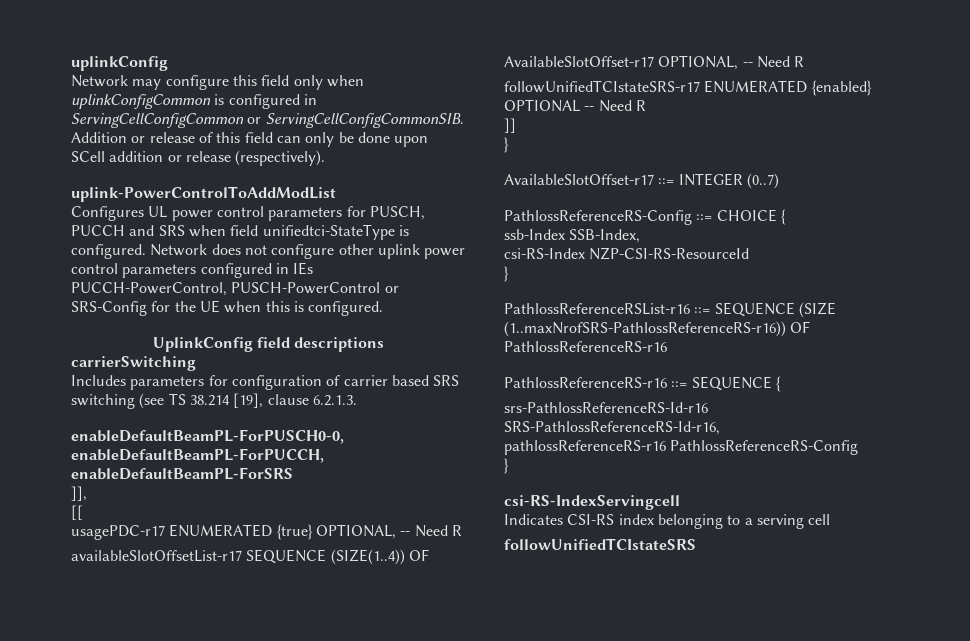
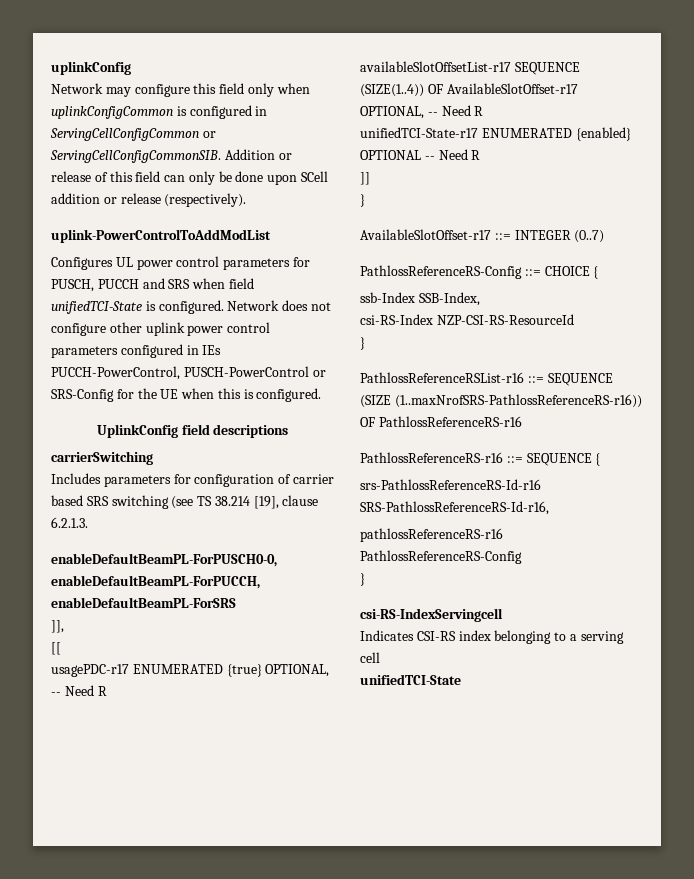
[262,224,395,240] unifiedtci-StateType -> [51,301,142,314] unifiedTCI-State
[504,80,700,93] followUnifiedTCIstateSRS-r17 -> [360,127,478,138] unifiedTCI-State-r17
[504,538,696,550] followUnifiedTCIstateSRS -> [360,674,461,685] unifiedTCI-State

